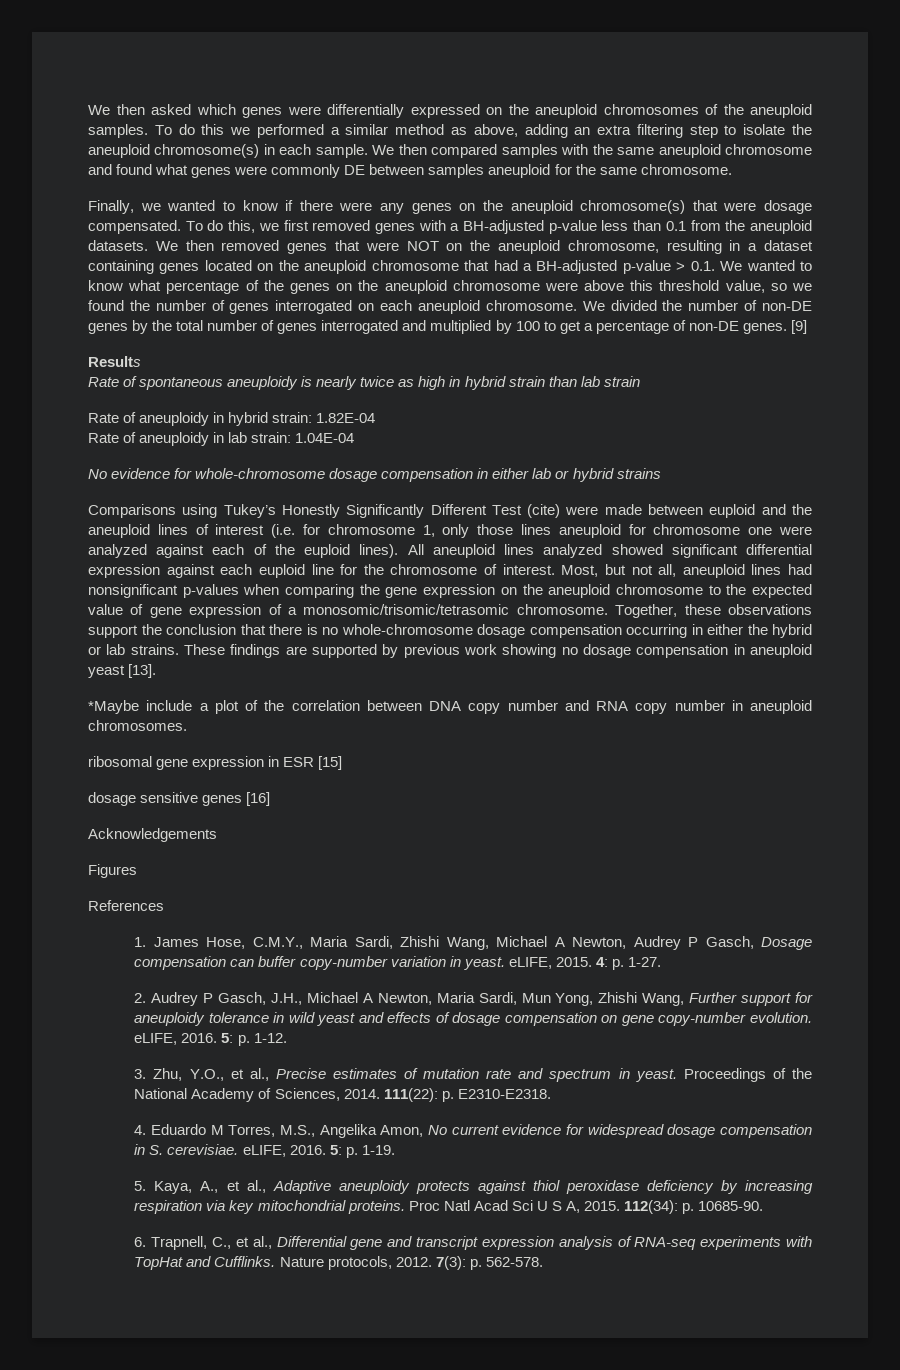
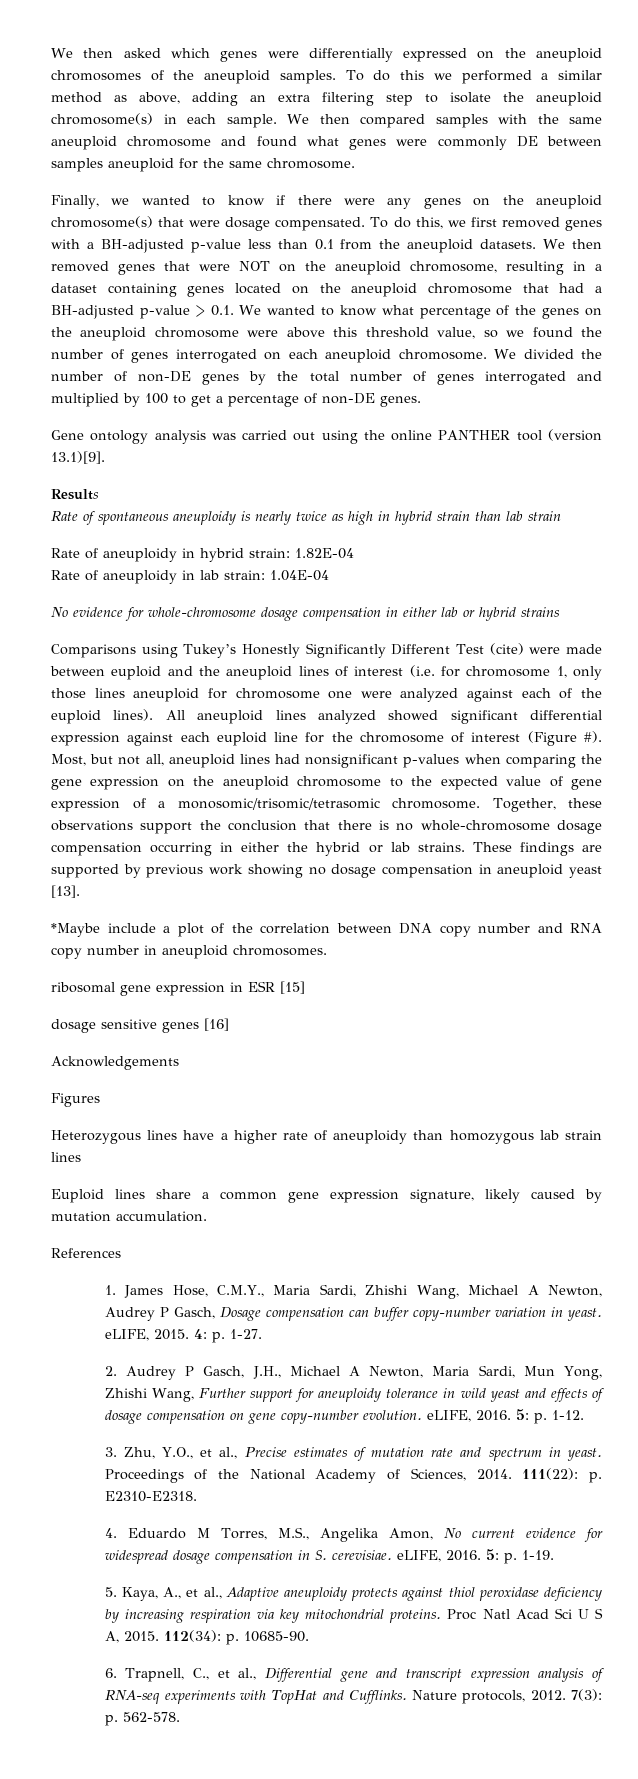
[790,320,807,334] [9] -> [51,429,603,444] [51,451,105,464] // Gene ontology analysis was carried out using the online PANTHER tool (version 13.1)[9].
[502,564,555,575] interest. -> [471,731,602,746] interest (Figure #).
(137, 871) none -> [51,1130,602,1144] [51,1152,81,1162] [51,1189,602,1203] [51,1211,207,1222] // Heterozygous lines have a higher rate of aneuploidy than homozygous lab strain lines // Euploid lines share a common gene expression signature, likely caused by mutation accumulation.

